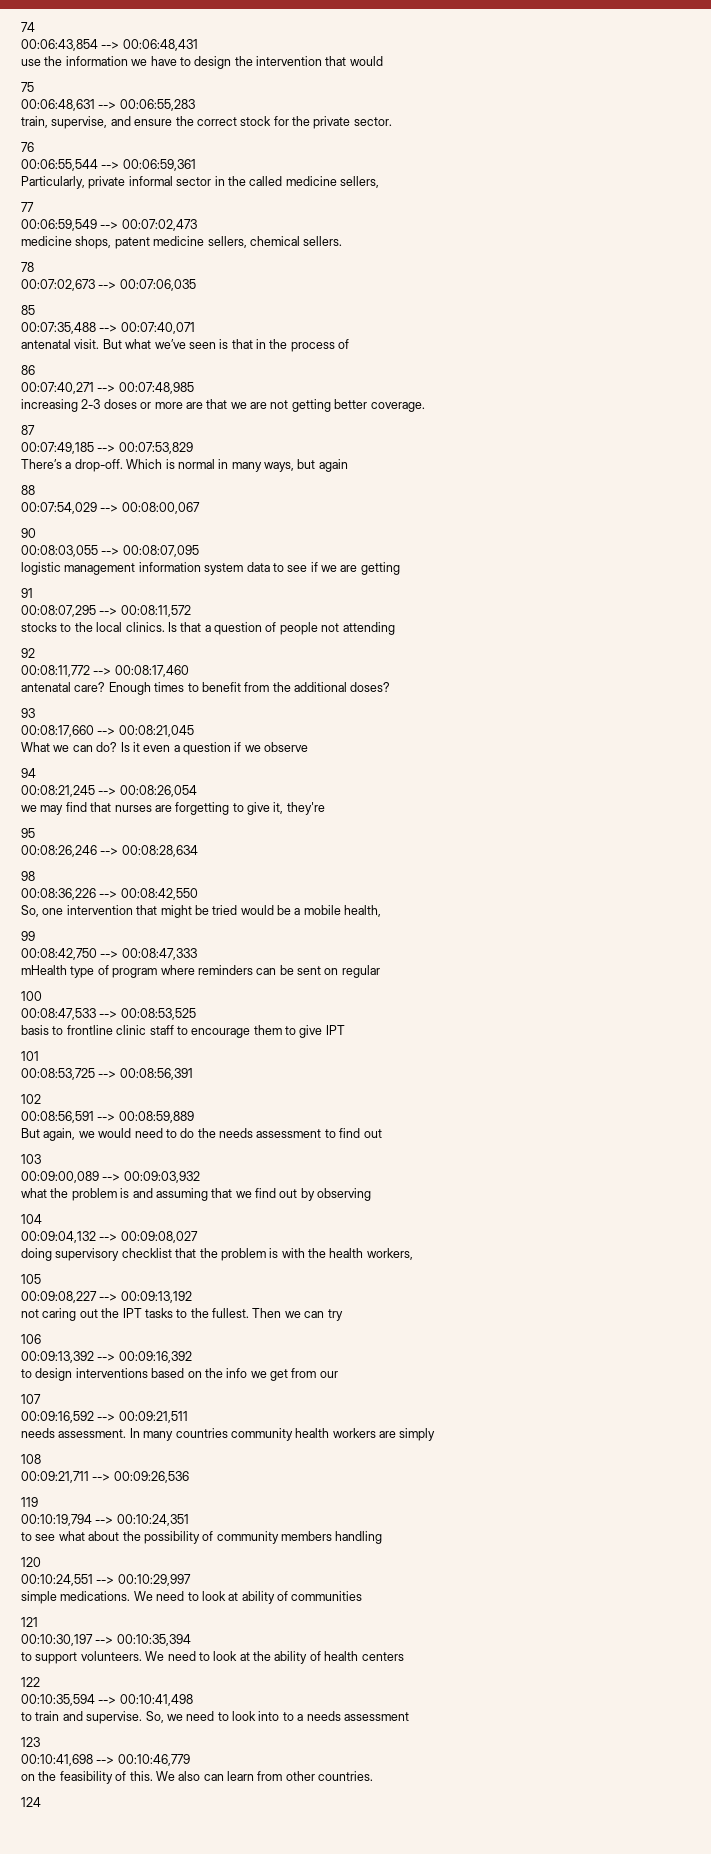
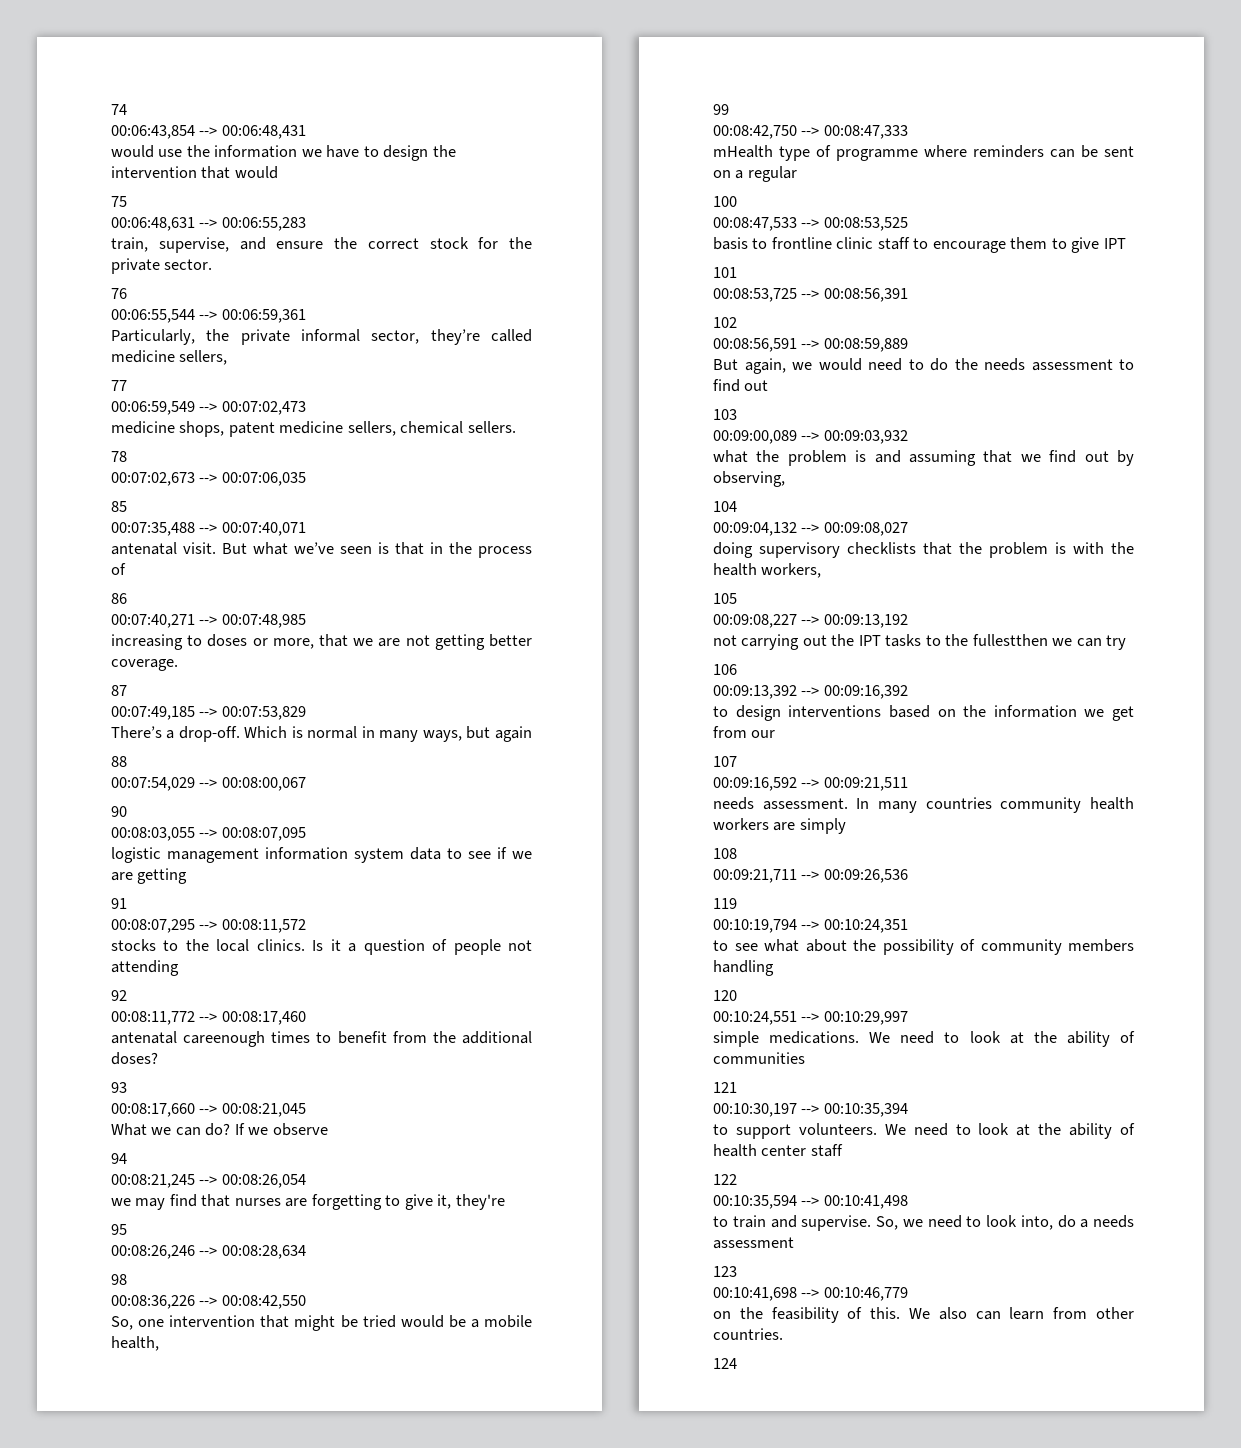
(198, 45) none -> [111,145,154,158] would
(85, 182) none -> [206,329,230,341] the
[176,176,246,186] sector in the -> [371,329,480,345] sector, they’re
[81,399,101,409] 2-3 -> [187,635,203,646] to
[154,402,203,409] more are -> [272,638,314,649] more,
[180,622,202,632] that -> [330,939,341,951] it
[74,682,151,695] care? Enough -> [183,1031,266,1047] careenough
[120,742,242,755] Is it even a question if -> [234,1123,245,1135] If
[112,968,158,978] program -> [836,149,918,161] programme
(339, 971) none -> [735,170,744,179] a
[317,1188,372,1201] observing -> [713,471,785,487] observing,
[121,1248,172,1258] checklist -> [847,542,916,554] checklists
[42,1308,77,1321] caring -> [741,634,800,650] carrying
[212,1308,282,1318] fullest. Then -> [972,634,1048,646] fullestthen
[226,1368,248,1378] info -> [993,705,1077,718] information
(239, 1596) none -> [1033,1031,1057,1043] the
[361,1652,404,1661] centers -> [761,1144,843,1157] center staff
[258,1711,294,1721] into to -> [1020,1215,1076,1230] into, do

